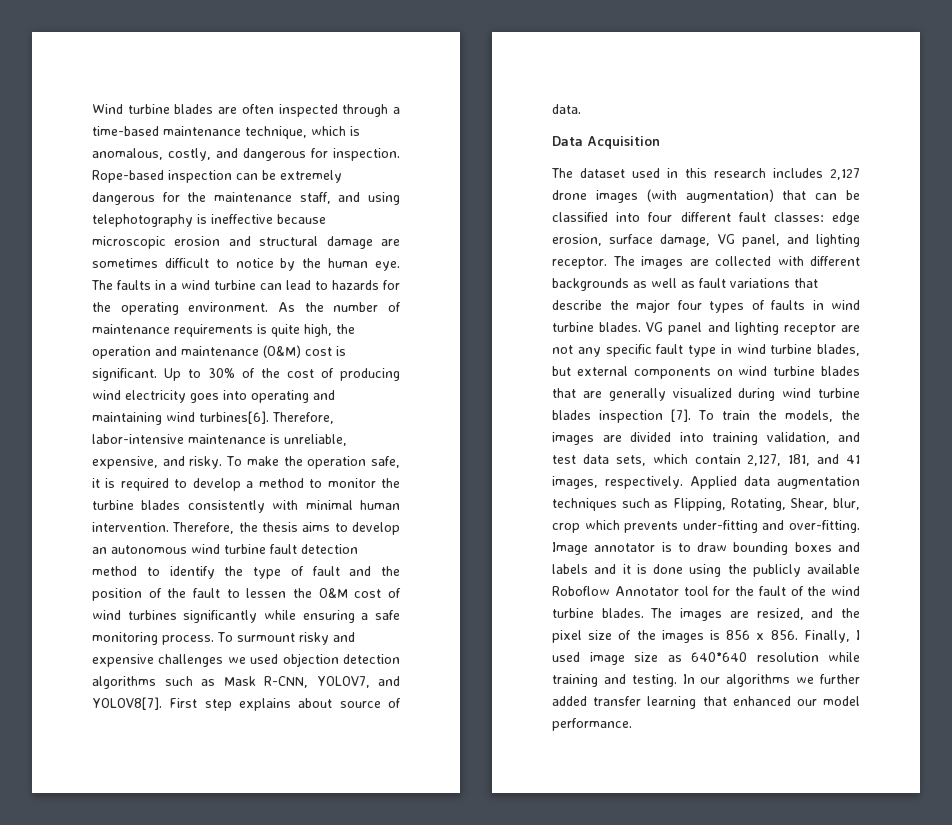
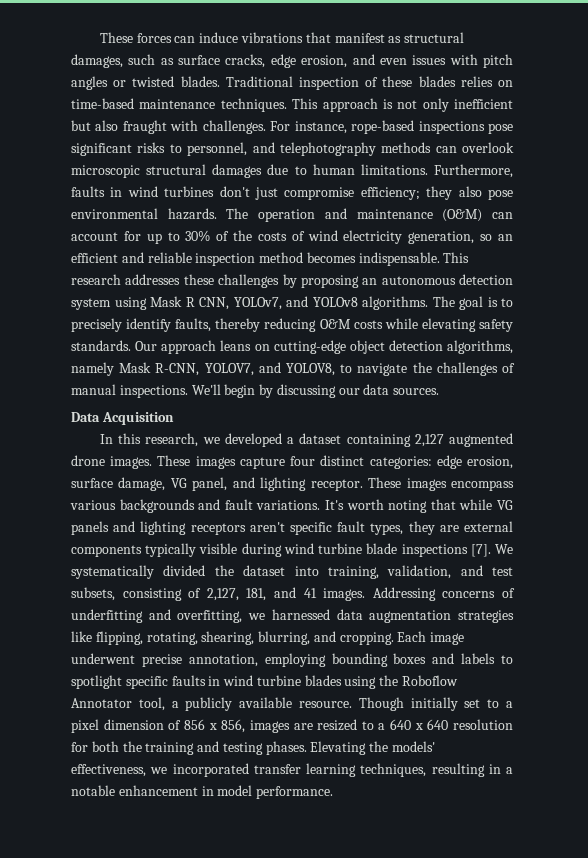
[92,104,401,117] [92,126,360,139] [92,148,400,161] [92,170,342,183] [92,192,400,205] [92,214,326,227] [92,236,400,249] [92,258,400,271] [91,280,400,290] [92,302,401,315] [92,324,355,337] [92,345,346,359] [92,368,400,381] [92,390,335,403] [92,411,334,425] [92,434,347,446] [92,456,400,469] [92,478,401,491] [92,500,400,513] [92,522,400,535] [92,544,358,554] [92,566,400,579] [92,588,401,601] [92,610,400,623] [92,632,355,645] [92,653,400,667] [92,676,400,689] [92,697,401,711] [552,104,581,114] [552,136,660,149] [551,168,860,180] [552,189,860,203] [552,212,824,222] Wind turbine blades are often inspected through a time-based maintenance technique, which is anomalous, costly, and dangerous for inspection. Rope-based inspection can be extremely dangerous for the maintenance staff, and using telephotography is ineffective because microscopic erosion and structural damage are sometimes difficult to notice by the human eye. The faults in a wind turbine can lead to hazards for the operating environment. As the number of maintenance requirements is quite high, the operation and maintenance (O&M) cost is significant. Up to 30% of the cost of producing wind electricity goes into operating and maintaining wind turbines[6]. Therefore, labor-intensive maintenance is unreliable, expensive, and risky. To make the operation safe, it is required to develop a method to monitor the turbine blades consistently with minimal human intervention. Therefore, the thesis aims to develop an autonomous wind turbine fault detection method to identify the type of fault and the position of the fault to lessen the O&M cost of wind turbines significantly while ensuring a safe monitoring process. To surmount risky and expensive challenges we used objection detection algorithms such as Mask R-CNN, YOLOV7, and YOLOV8[7]. First step explains about source of data. // Data Acquisition // The dataset used in this research includes 2,127 drone images (with augmentation) that can be classified into four different fault classes: -> [99,32,465,43] [71,54,513,68] [71,76,513,90] [71,98,513,112] [71,120,513,134] [71,142,514,156] [71,164,513,178] [71,186,513,200] [71,208,513,222] [71,230,514,244] [71,252,470,266] [71,274,513,288] [71,296,513,310] [71,318,513,332] [71,340,513,354] [71,362,515,376] [71,384,440,398] [71,412,174,425] [99,433,513,447] [71,455,432,469] These forces can induce vibrations that manifest as structural damages, such as surface cracks, edge erosion, and even issues with pitch angles or twisted blades. Traditional inspection of these blades relies on time-based maintenance techniques. This approach is not only inefficient but also fraught with challenges. For instance, rope-based inspections pose significant risks to personnel, and telephotography methods can overlook microscopic structural damages due to human limitations. Furthermore, faults in wind turbines don't just compromise efficiency; they also pose environmental hazards. The operation and maintenance (O&M) can account for up to 30% of the costs of wind electricity generation, so an efficient and reliable inspection method becomes indispensable. This research addresses these challenges by proposing an autonomous detection system using Mask R CNN, YOLOv7, and YOLOv8 algorithms. The goal is to precisely identify faults, thereby reducing O&M costs while elevating safety standards. Our approach leans on cutting-edge object detection algorithms, namely Mask R-CNN, YOLOV7, and YOLOV8, to navigate the challenges of manual inspections. We'll begin by discussing our data sources. // Data Acquisition // In this research, we developed a dataset containing 2,127 augmented drone images. These images capture four distinct categories:
[612,256,860,269] [552,278,818,291] [552,299,860,313] [552,322,860,335] [552,344,860,357] [552,366,860,379] [552,388,860,401] [552,409,860,423] [552,432,860,445] [552,454,860,466] [552,476,860,489] [552,498,860,511] [552,520,860,533] [552,542,860,555] [552,564,860,577] [552,586,860,596] [552,608,860,621] [552,630,860,643] [552,652,860,665] [552,674,860,687] [552,696,817,709] The images are collected with different backgrounds as well as fault variations that describe the major four types of faults in wind turbine blades. VG panel and lighting receptor are not any specific fault type in wind turbine blades, but external components on wind turbine blades that are generally visualized during wind turbine blades inspection [7]. To train the models, the images are divided into training validation, and test data sets, which contain 2,127, 181, and 41 images, respectively. Applied data augmentation techniques such as Flipping, Rotating, Shear, blur, crop which prevents under-fitting and over-fitting. Image annotator is to draw bounding boxes and labels and it is done using the publicly available Roboflow Annotator tool for the fault of the wind turbine blades. The images are resized, and the pixel size of the images is 856 x 856. Finally, I used image size as 640*640 resolution while training and testing. In our algorithms we further added transfer learning that enhanced our -> [368,477,514,491] [70,499,514,513] [71,521,513,535] [71,543,513,557] [71,565,513,579] [71,587,515,601] [71,609,514,623] [71,631,465,645] [71,653,513,667] [71,675,459,689] [71,697,513,711] [71,719,514,733] [71,741,436,755] [71,763,513,777] [71,785,214,796] These images encompass various backgrounds and fault variations. It's worth noting that while VG panels and lighting receptors aren't specific fault types, they are external components typically visible during wind turbine blade inspections [7]. We systematically divided the dataset into training, validation, and test subsets, consisting of 2,127, 181, and 41 images. Addressing concerns of underfitting and overfitting, we harnessed data augmentation strategies like flipping, rotating, shearing, blurring, and cropping. Each image underwent precise annotation, employing bounding boxes and labels to spotlight specific faults in wind turbine blades using the Roboflow Annotator tool, a publicly available resource. Though initially set to a pixel dimension of 856 x 856, images are resized to a 640 x 640 resolution for both the training and testing phases. Elevating the models' effectiveness, we incorporated transfer learning techniques, resulting in a notable enhancement in

